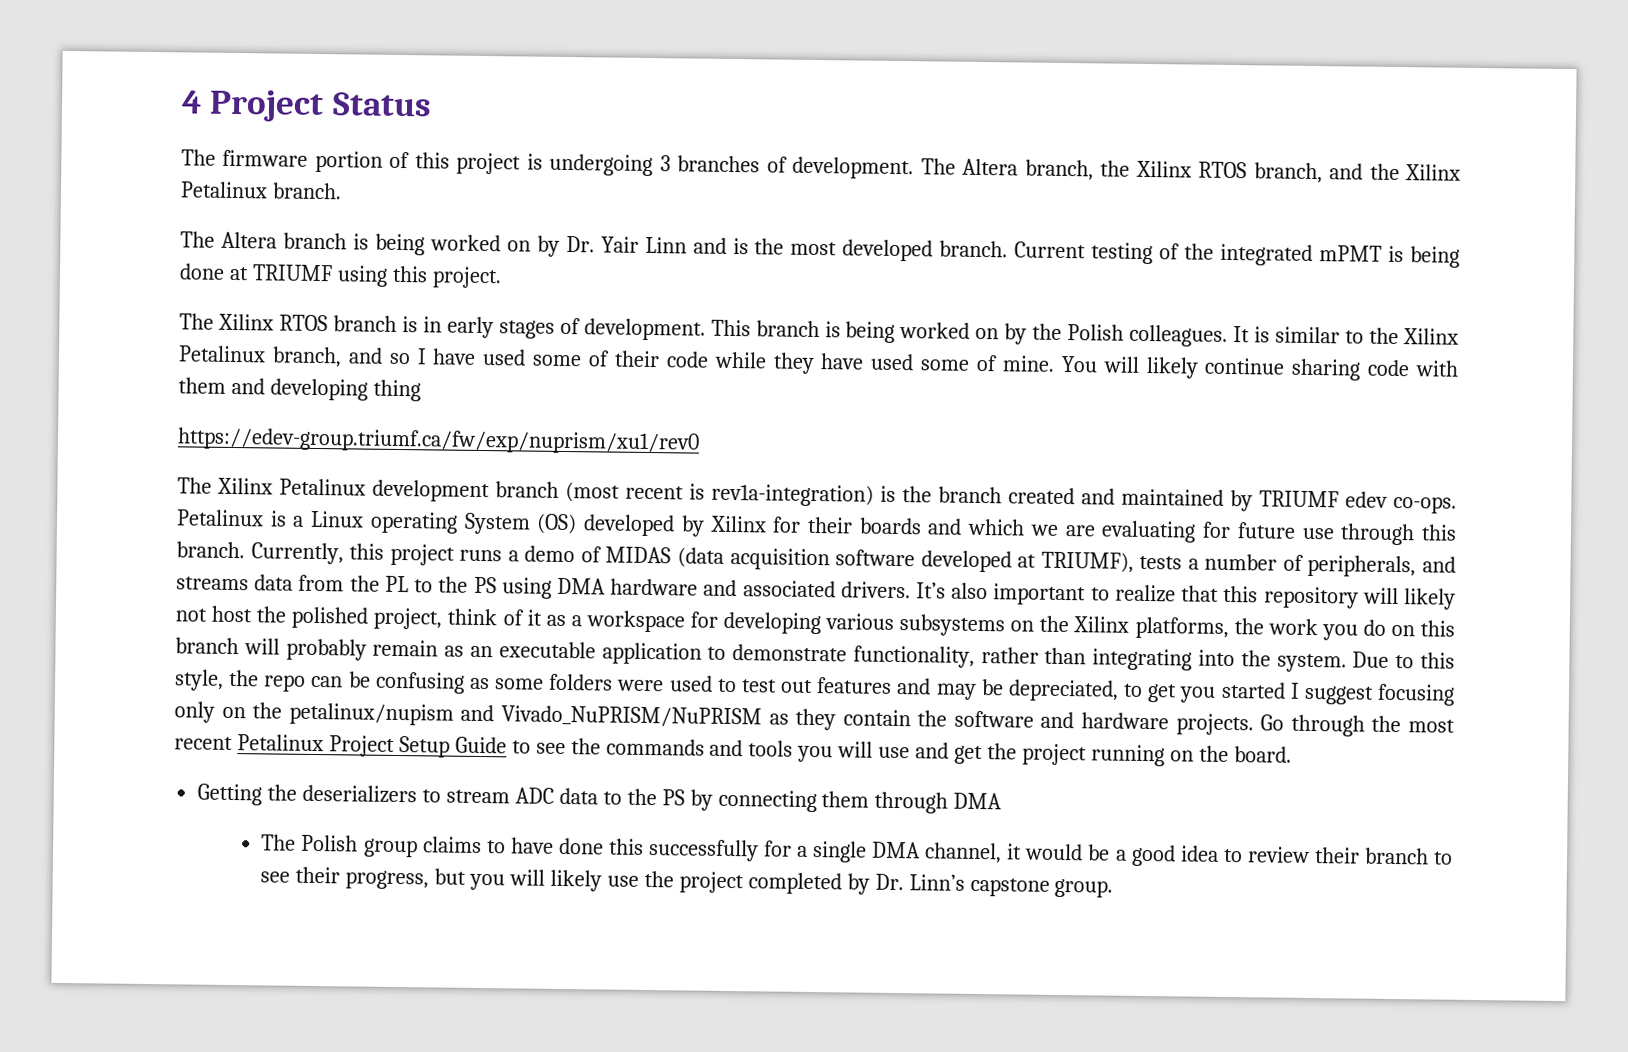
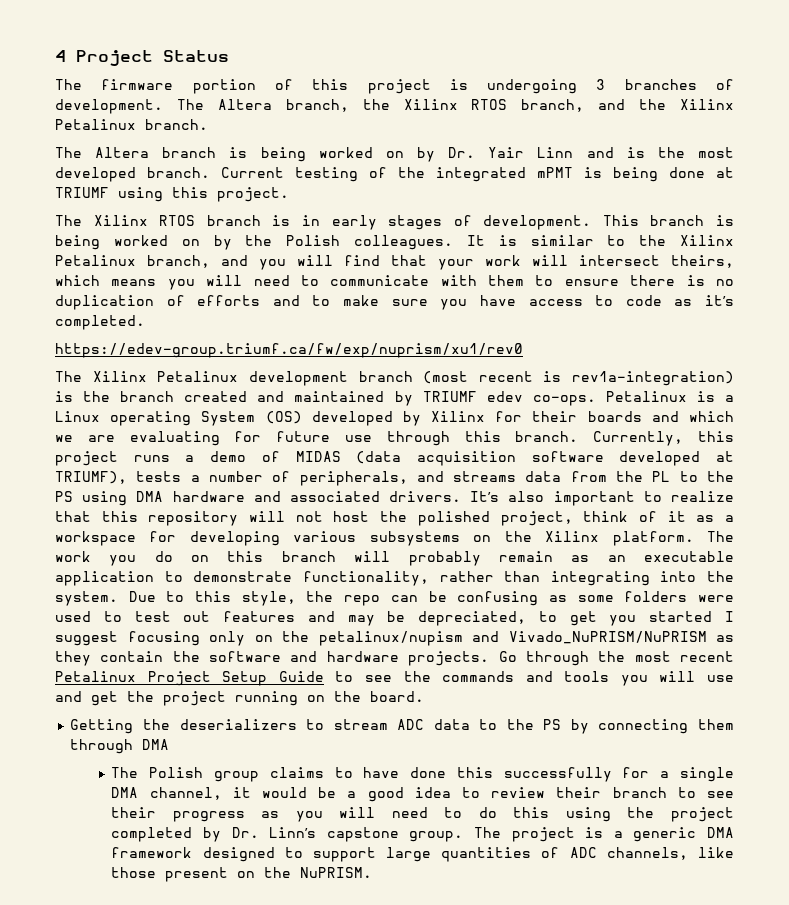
[388,348,1459,381] [178,377,421,402] so I have used some of their code while they have used some of mine. You will likely continue sharing code with them and developing thing -> [259,255,734,270] [55,275,734,290] [55,295,735,310] [55,315,145,330] you will find that your work will intersect theirs, which means you will need to communicate with them to ensure there is no duplication of efforts and to make sure you have access to code as it’s completed.
[1404,588,1456,610] likely -> (286, 516) none
[1134,616,1264,640] platforms, the -> [612,531,735,546] platform. The
[345,868,639,892] progress, but you will likely use -> [172,807,611,822] progress as you will need to do this using
(1114, 888) none -> [473,827,735,842] [111,847,735,862] [111,867,373,882] The project is a generic DMA framework designed to support large quantities of ADC channels, like those present on the NuPRISM.

